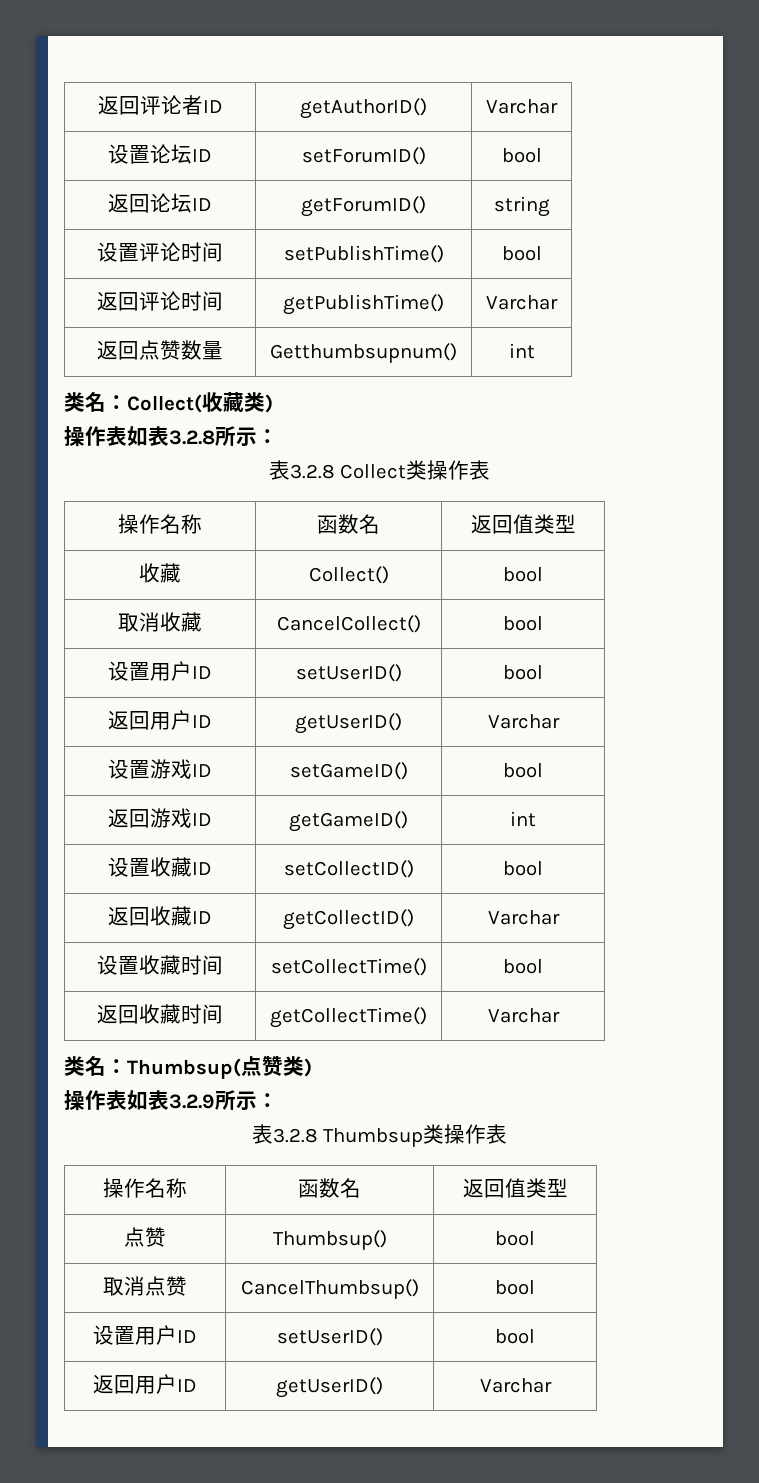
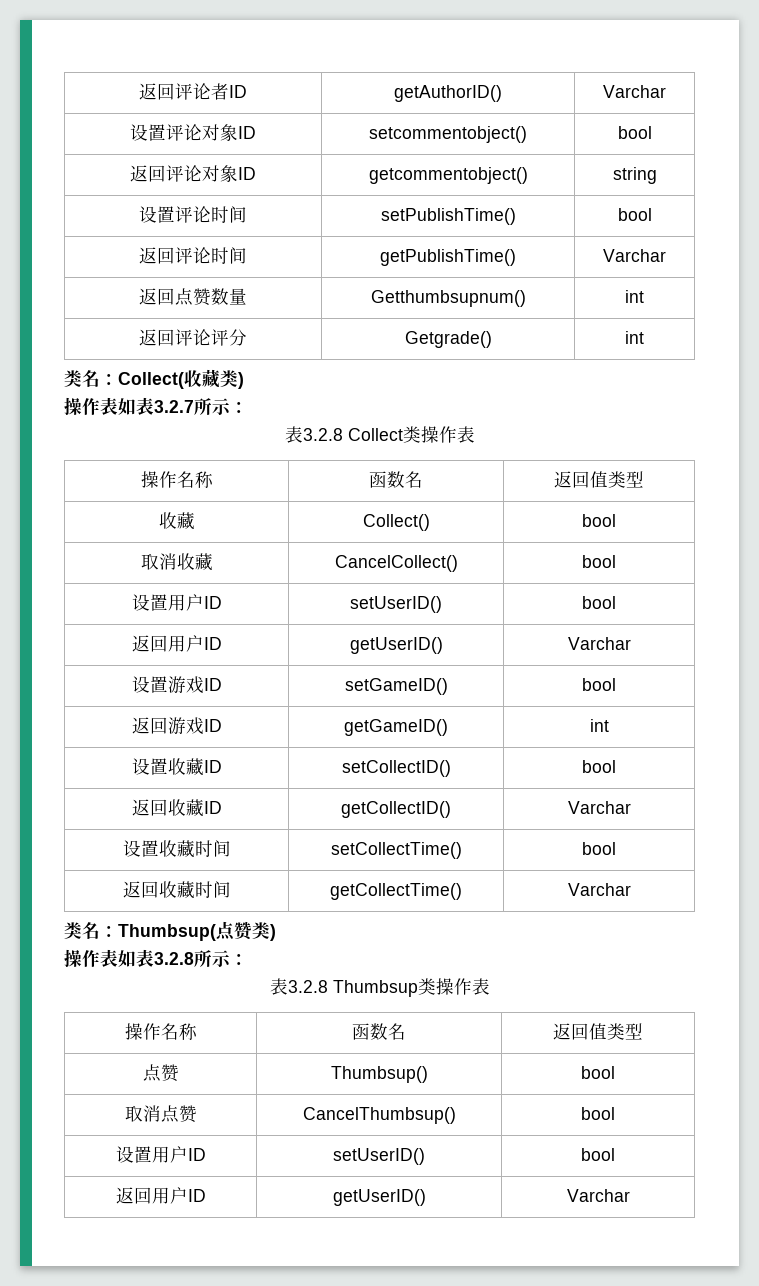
[150,144,212,164] [301,147,426,165] [501,148,542,163] [108,193,212,213] [301,196,426,217] 论坛ID | setForumID() | bool // 返回论坛ID | getForumID() -> [166,124,256,141] [369,126,527,143] [617,126,652,139] [130,165,256,182] [368,167,528,184] 评论对象ID | setcommentobject() | bool // 返回评论对象ID | getcommentobject()
(535, 351) none -> [139,329,247,346] [404,331,492,348] [625,331,644,344] // 返回评论评分 | Getgrade() | int
[169,430,215,445] 3.2.8 -> [154,400,194,413] 3.2.7
[169,1094,215,1109] 3.2.9 -> [154,952,194,965] 3.2.8

